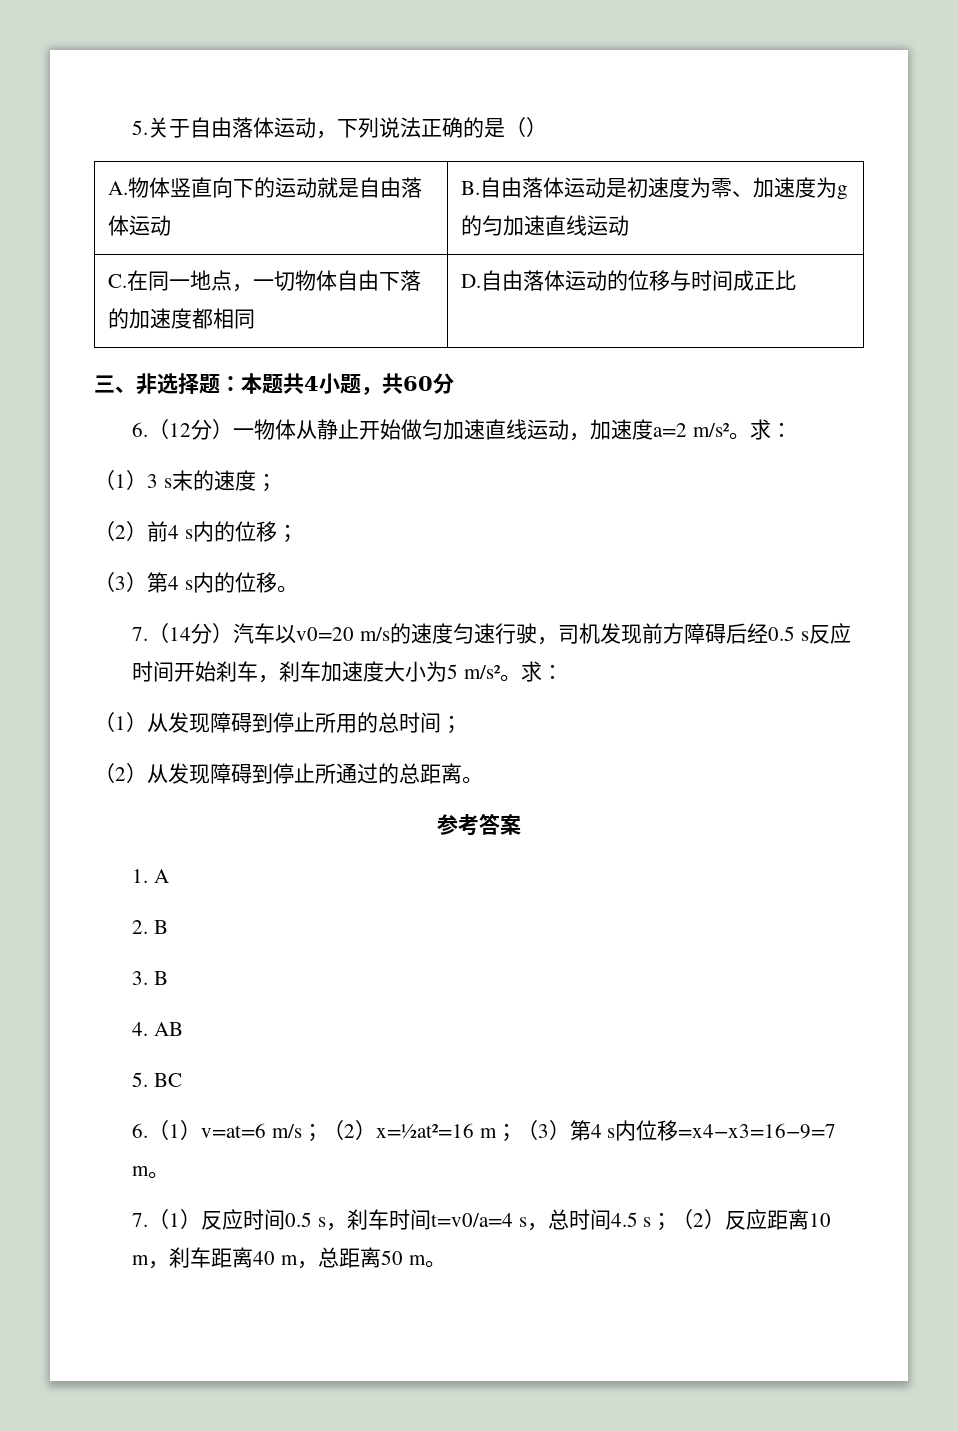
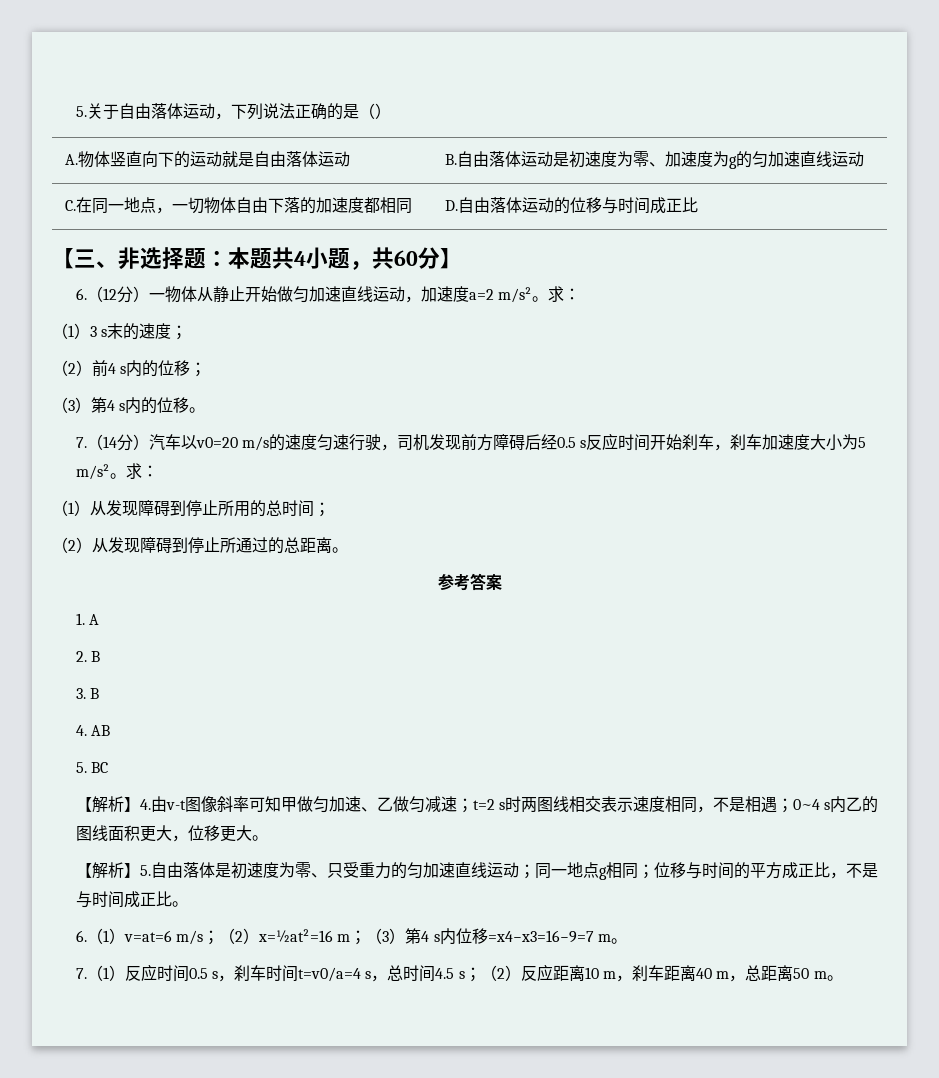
(796, 280) none -> [52,248,74,269] 【
(454, 383) none -> [440,248,462,269] 】
(182, 1080) none -> [75,796,879,813] [75,825,268,842] [75,862,878,880] [75,891,188,908] // 【解析】4.由v-t图像斜率可知甲做匀加速、乙做匀减速；t=2 s时两图线相交表示速度相同，不是相遇；0~4 s内乙的图线面积更大，位移更大。 // 【解析】5.自由落体是初速度为零、只受重力的匀加速直线运动；同一地点g相同；位移与时间的平方成正比，不是与时间成正比。

